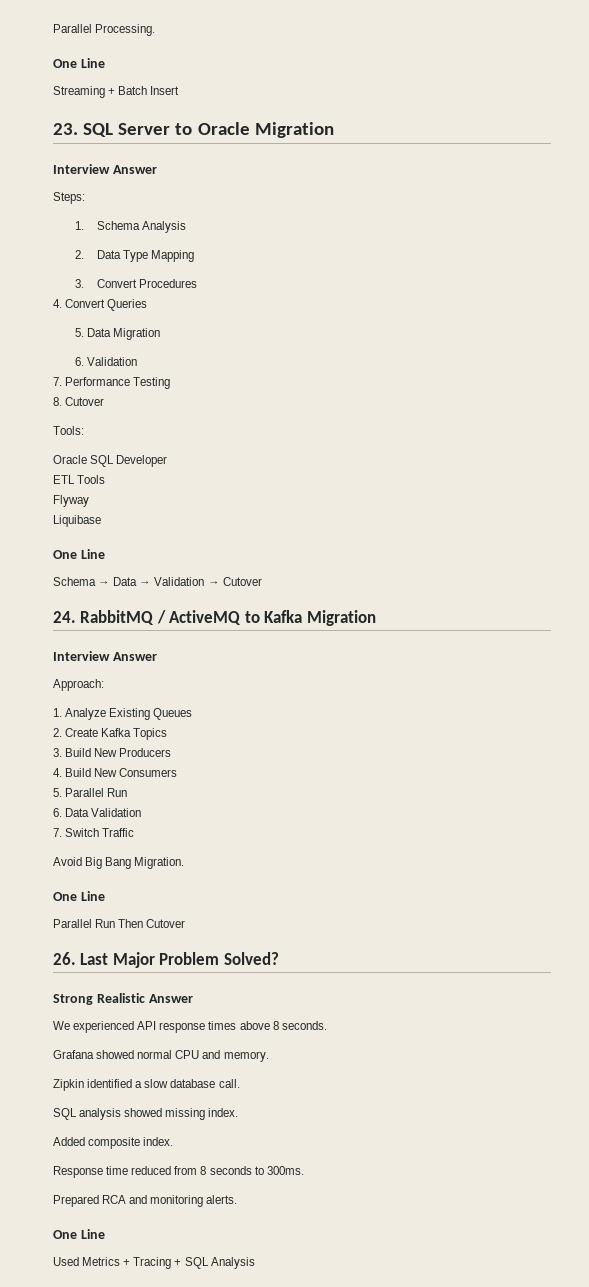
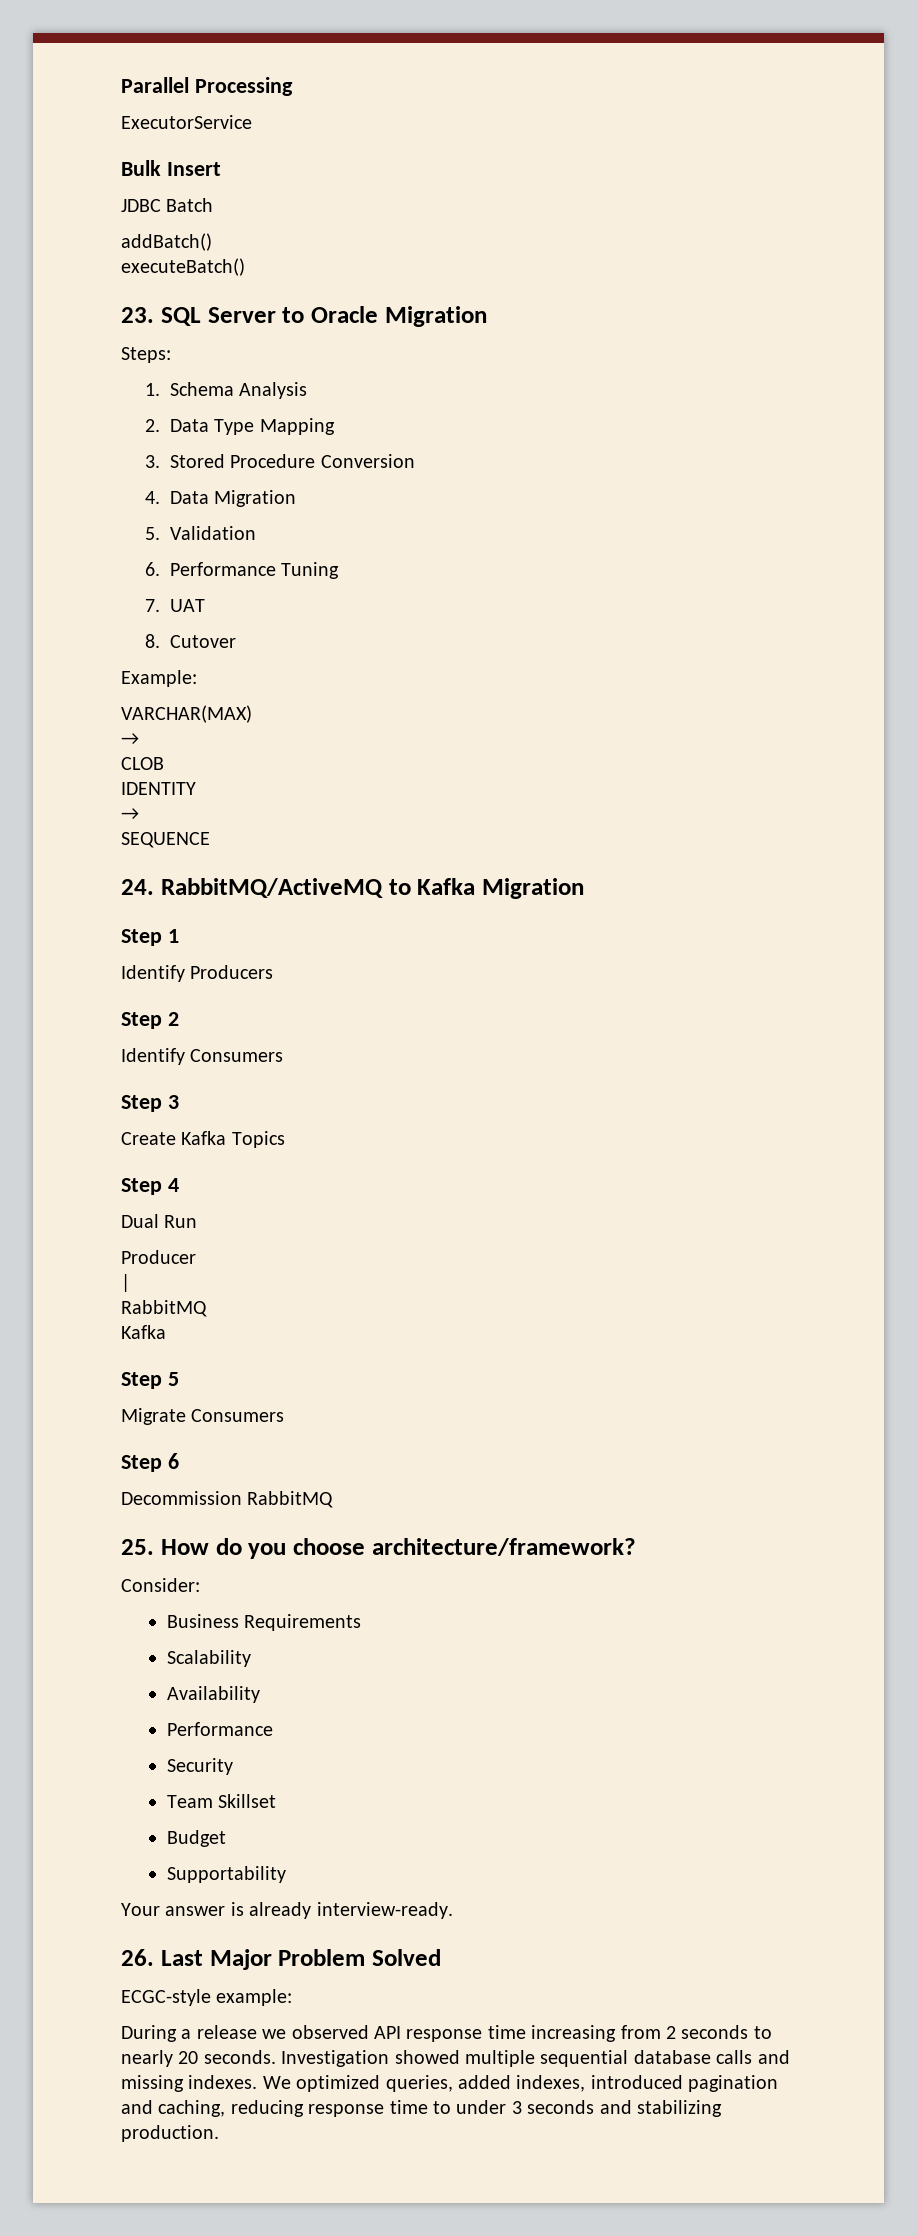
[53,24,156,36] [53,58,105,68] [53,86,116,98] Parallel Processing. // One Line // Streaming + -> [121,77,293,96] [121,115,252,129] [121,160,221,176] [121,199,161,212] Parallel Processing // ExecutorService // Bulk Insert // JDBC
[150,86,180,95] Insert -> [121,233,212,251] [121,258,245,276] // addBatch() // executeBatch()
[53,164,157,174] // Interview Answer -> (487, 316) none
[96,279,198,288] [53,299,148,311] [74,328,84,337] Convert Procedures // 4. Convert Queries // 5. -> [170,454,415,468] [145,491,161,504] Stored Procedure Conversion // 4.
[74,357,138,366] [53,377,171,389] [53,397,105,406] [53,426,84,435] [53,455,168,467] [53,475,106,484] [53,495,89,507] [53,515,101,527] [53,549,105,559] [53,577,262,586] [53,610,376,626] [53,651,157,661] [53,679,104,691] [53,708,193,720] [53,728,168,740] [53,748,172,757] [53,768,178,777] [53,788,128,797] [53,808,142,817] [53,828,135,837] [53,857,185,869] [53,891,105,901] [53,919,186,928] [53,952,279,968] [53,993,193,1005] [53,1021,327,1033] [53,1050,269,1062] [53,1079,240,1091] [53,1108,239,1120] [53,1137,174,1149] [53,1166,304,1178] [53,1195,238,1207] [53,1229,105,1239] [53,1257,255,1269] 6. Validation // 7. Performance Testing // 8. Cutover // Tools: // Oracle SQL Developer // ETL Tools // Flyway // Liquibase // One Line // Schema → Data → Validation → Cutover // 24. RabbitMQ / ActiveMQ to Kafka Migration // Interview Answer // Approach: // 1. Analyze Existing Queues // 2. Create Kafka Topics // 3. Build New Producers // 4. Build New Consumers // 5. Parallel Run // 6. Data Validation // 7. Switch Traffic // Avoid Big Bang Migration. // One Line // Parallel Run Then Cutover // 26. Last Major Problem Solved? // Strong Realistic Answer // We experienced API response times above 8 seconds. // Grafana showed normal CPU and memory. // Zipkin identified a slow database call. // SQL analysis showed missing index. // Added composite index. // Response time reduced from 8 seconds to 300ms. // Prepared RCA and monitoring alerts. // One Line // Used Metrics + Tracing + SQL Analysis -> [145,526,257,540] [145,562,340,579] [145,599,206,612] [145,634,237,648] [121,670,197,687] [121,705,252,723] [121,733,139,745] [121,757,164,770] [121,782,196,795] [121,808,139,820] [121,832,210,848] [121,878,584,899] [121,929,179,946] [121,965,274,982] [121,1012,179,1029] [121,1048,284,1065] [121,1095,179,1112] [121,1131,285,1148] [121,1178,179,1195] [121,1214,198,1228] [121,1250,196,1264] [121,1274,130,1292] [121,1300,207,1317] [121,1325,166,1339] [121,1372,179,1389] [121,1408,285,1425] [121,1453,179,1472] [121,1491,334,1508] [121,1538,636,1559] [121,1578,200,1592] [167,1614,362,1631] [167,1650,252,1667] [167,1686,261,1703] [167,1722,274,1736] [167,1758,234,1775] [167,1794,277,1808] [167,1830,227,1847] [167,1866,287,1883] [121,1902,453,1919] [121,1949,441,1970] [121,1989,293,2006] [121,2025,772,2042] [121,2050,790,2067] [121,2075,779,2092] [121,2100,722,2117] [121,2125,219,2142] 5. Validation // 6. Performance Tuning // 7. UAT // 8. Cutover // Example: // VARCHAR(MAX) // → // CLOB // IDENTITY // → // SEQUENCE // 24. RabbitMQ/ActiveMQ to Kafka Migration // Step 1 // Identify Producers // Step 2 // Identify Consumers // Step 3 // Create Kafka Topics // Step 4 // Dual Run // Producer // | // RabbitMQ // Kafka // Step 5 // Migrate Consumers // Step 6 // Decommission RabbitMQ // 25. How do you choose architecture/framework? // Consider: // Business Requirements // Scalability // Availability // Performance // Security // Team Skillset // Budget // Supportability // Your answer is already interview-ready. // 26. Last Major Problem Solved // ECGC-style example: // During a release we observed API response time increasing from 2 seconds to nearly 20 seconds. Investigation showed multiple sequential database calls and missing indexes. We optimized queries, added indexes, introduced pagination and caching, reducing response time to under 3 seconds and stabilizing production.

